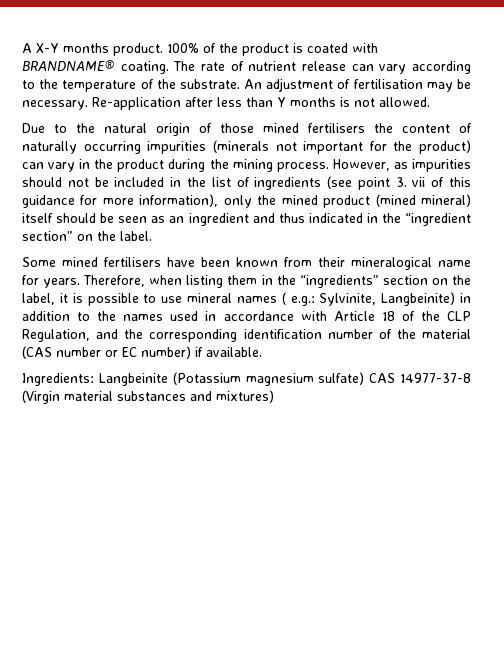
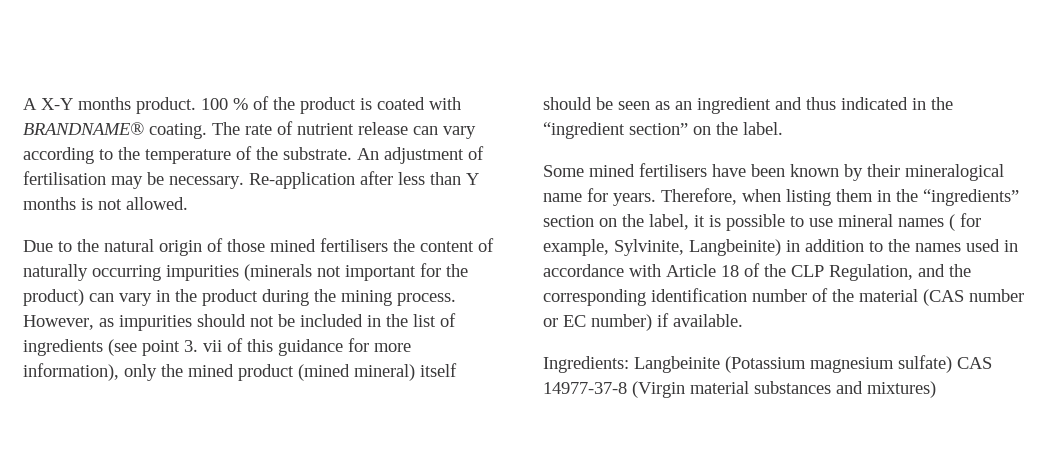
[167,43,199,53] 100% -> [201,98,248,110] 100 %
[284,257,312,267] from -> [844,164,863,181] by
[290,296,315,306] e.g.: -> [960,213,981,227] [543,239,609,256] for example,

